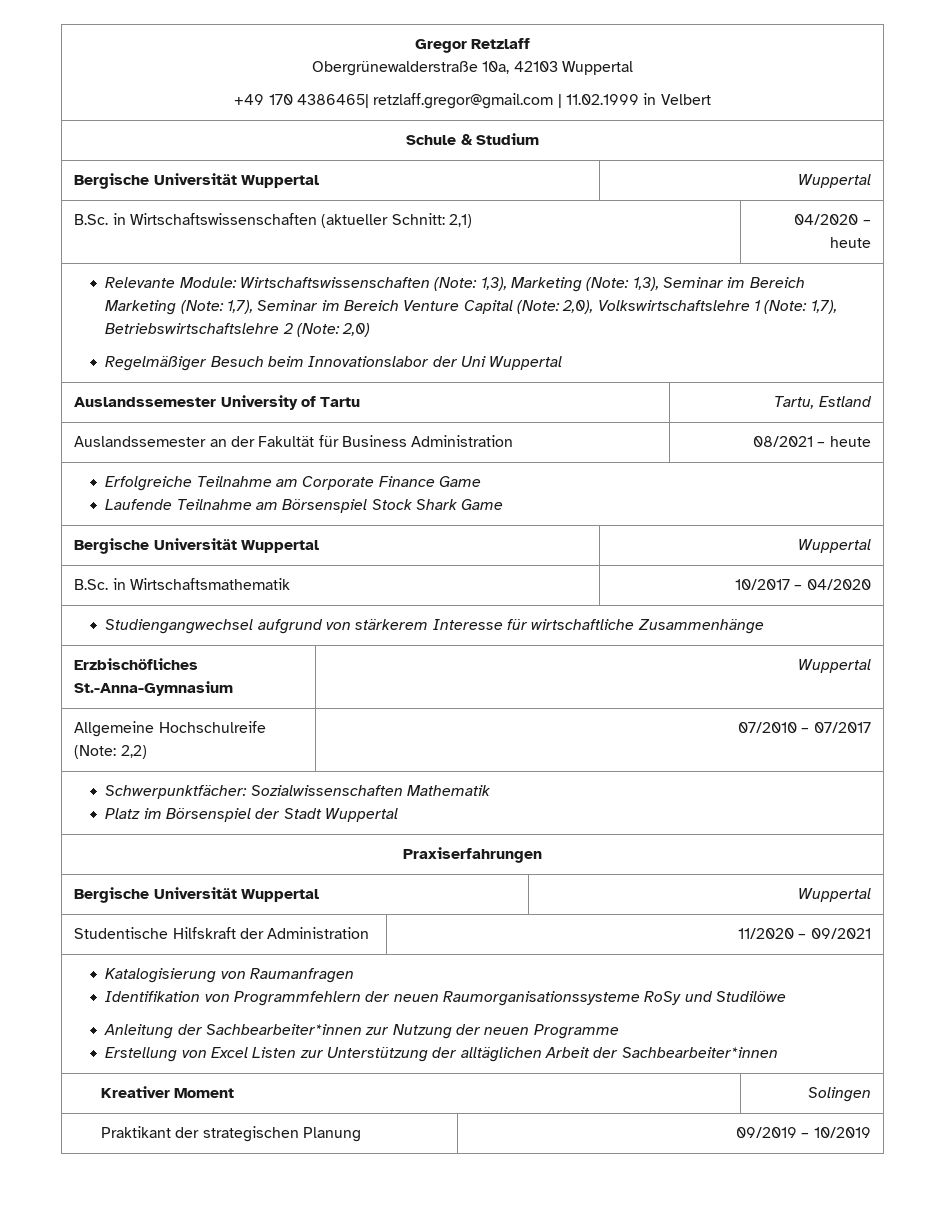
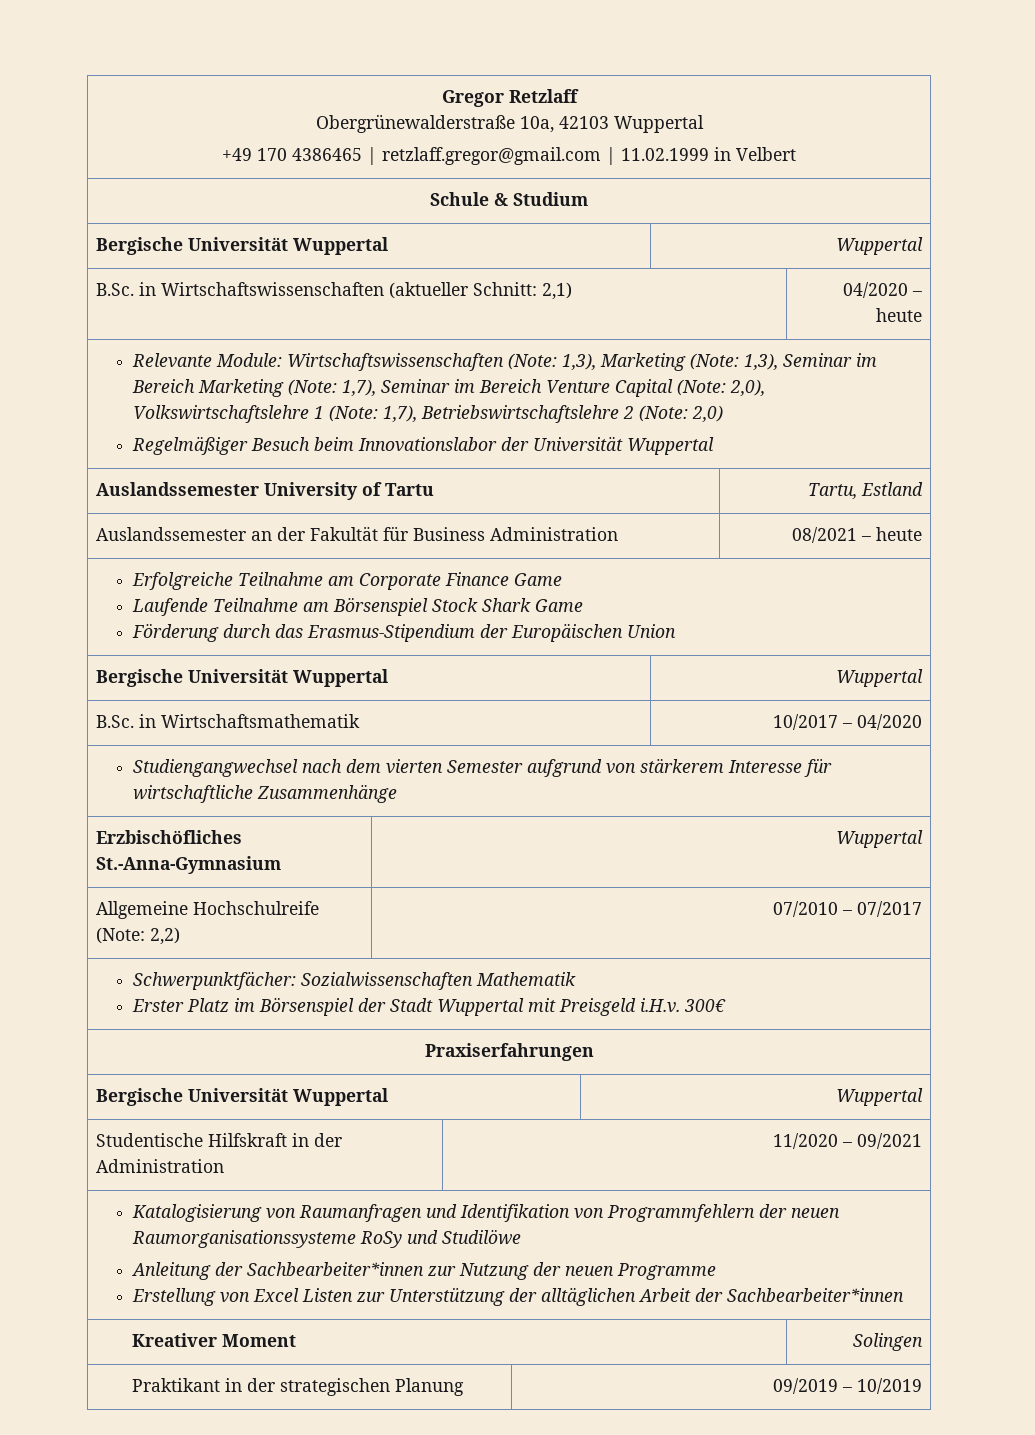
[297,94,370,108] 4386465| -> [292,147,377,165] 4386465 |
[460,356,486,367] Uni -> [532,436,623,451] Universität
(504, 504) none -> [131,623,676,642] // Förderung durch das Erasmus-Stipendium der Europäischen Union
(254, 626) none -> [301,759,523,773] nach dem vierten Semester
(491, 790) none -> [131,999,184,1012] Erster
(398, 815) none -> [527,998,726,1016] mit Preisgeld i.H.v. 300€
(236, 933) none -> [291,1133,309,1147] in
(355, 975) // -> [425,1204,457,1218] und
(172, 1132) none -> [224,1378,242,1392] in

